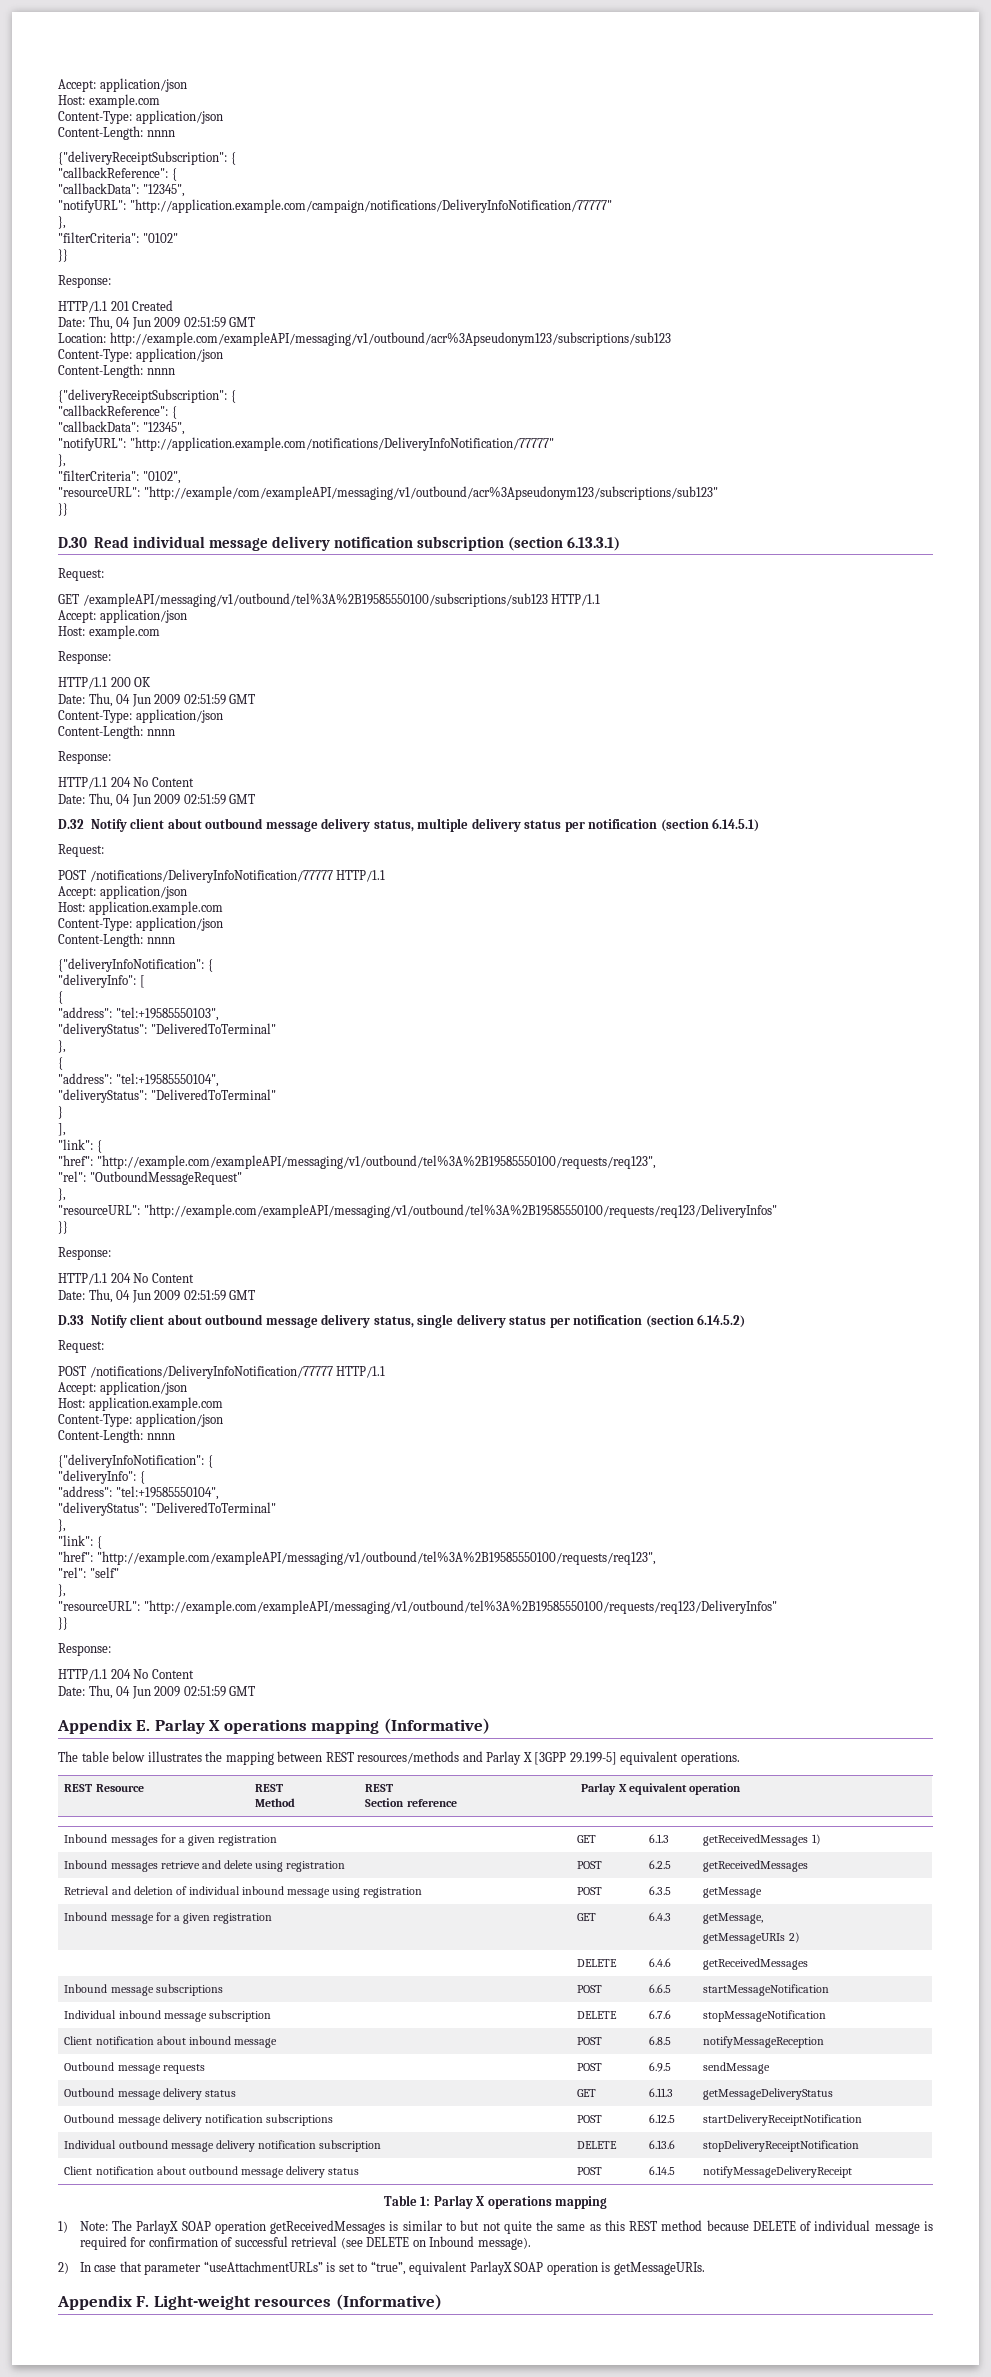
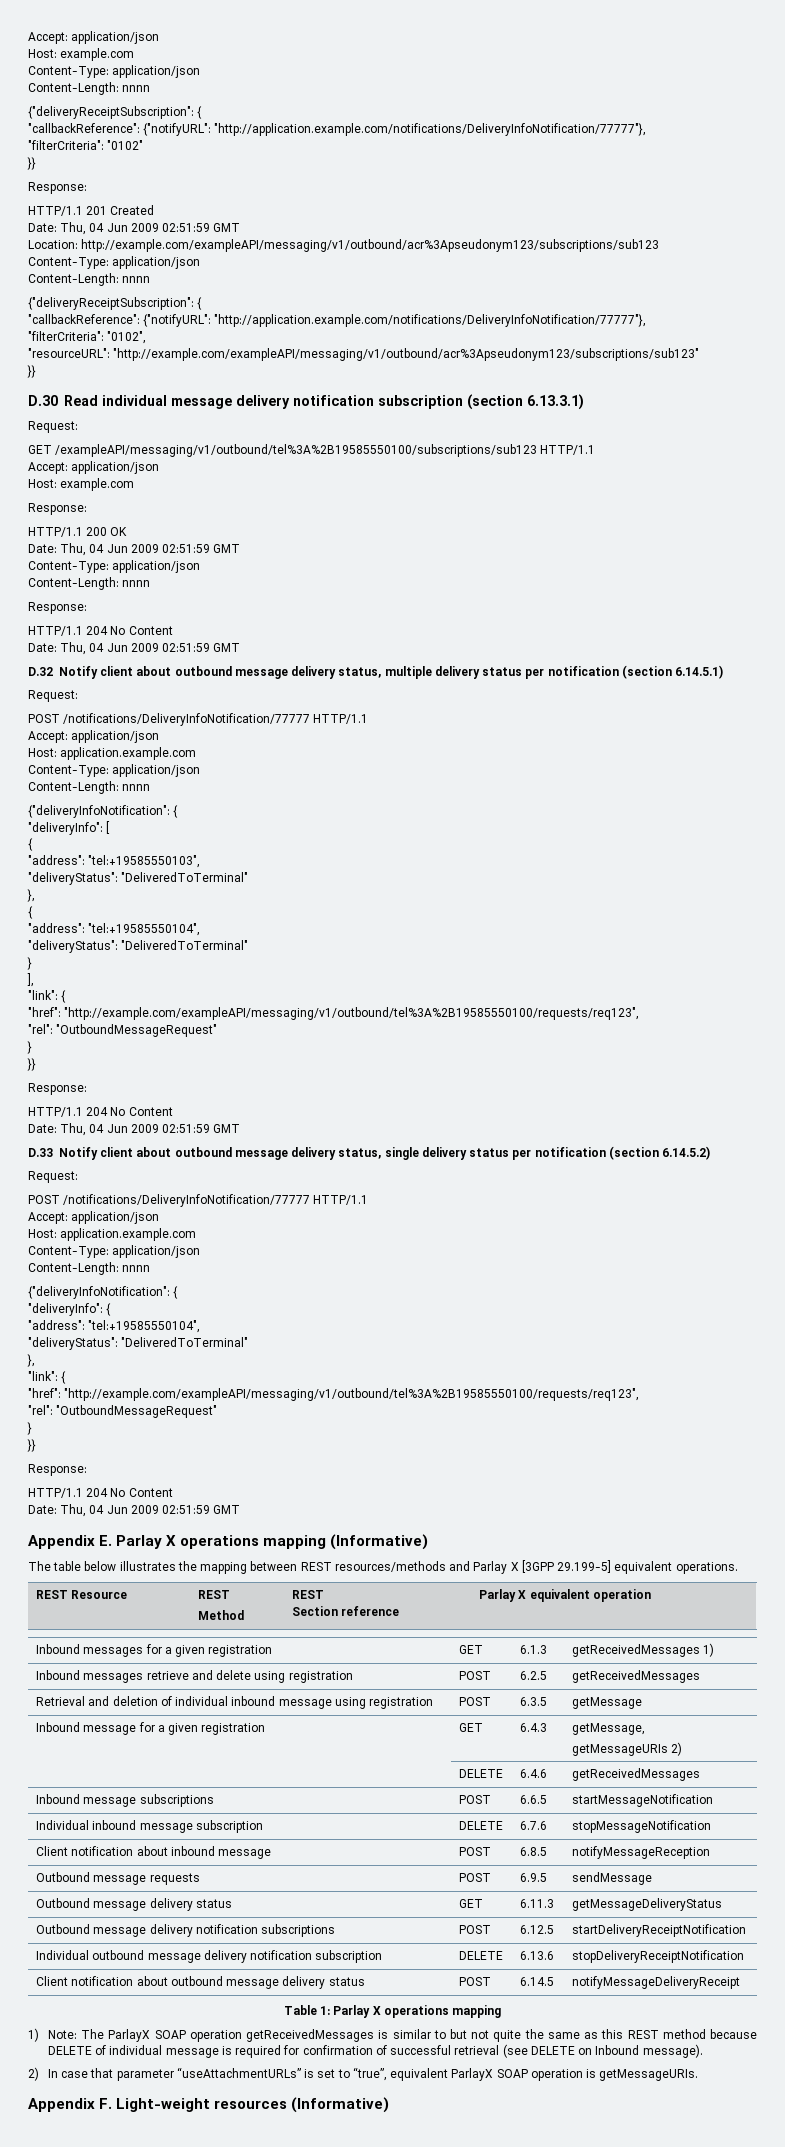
[171,168,177,181] [58,183,185,197] [58,199,612,213] [58,216,66,229] { // "callbackData": "12345", // "notifyURL": "http://application.example.com/campaign/notifications/DeliveryInfoNotification/77777" // }, -> [143,123,647,136] {"notifyURL": "http://application.example.com/notifications/DeliveryInfoNotification/77777"},
[171,406,177,419] [58,421,185,435] [58,437,554,451] [58,454,66,467] { // "callbackData": "12345", // "notifyURL": "http://application.example.com/notifications/DeliveryInfoNotification/77777" // }, -> [143,314,647,327] {"notifyURL": "http://application.example.com/notifications/DeliveryInfoNotification/77777"},
[143,486,718,500] "http://example/com/exampleAPI/messaging/v1/outbound/acr%3Apseudonym123/subscriptions/sub123" -> [113,348,700,361] "http://example.com/exampleAPI/messaging/v1/outbound/acr%3Apseudonym123/subscriptions/sub123"
[58,1188,66,1201] [58,1204,777,1218] }, // "resourceURL": "http://example.com/exampleAPI/messaging/v1/outbound/tel%3A%2B19585550100/requests/req123/DeliveryInfos" -> [27,1041,32,1054] }
[89,1567,119,1578] [58,1584,66,1597] [58,1600,777,1614] "self" // }, // "resourceURL": "http://example.com/exampleAPI/messaging/v1/outbound/tel%3A%2B19585550100/requests/req123/DeliveryInfos" -> [56,1405,218,1418] [27,1422,32,1435] "OutboundMessageRequest" // }

